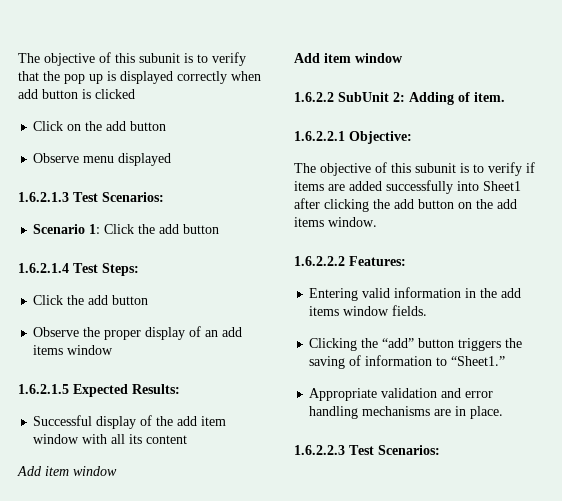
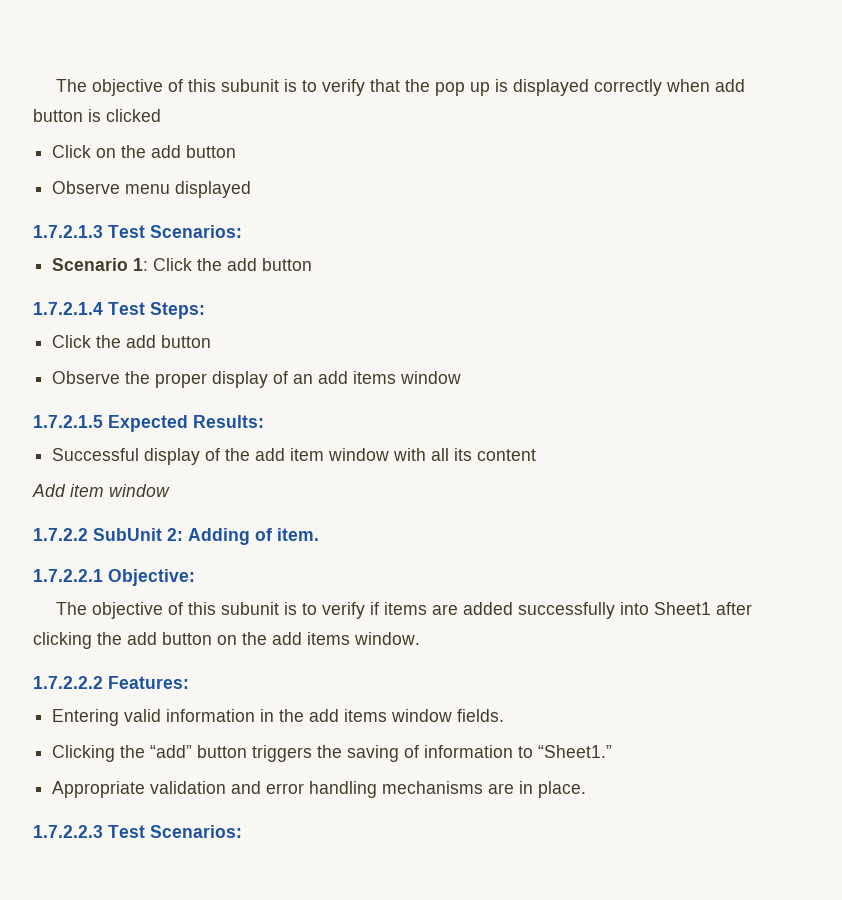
[18,192,69,202] 1.6.2.1.3 -> [33,225,103,238] 1.7.2.1.3
[18,263,69,273] 1.6.2.1.4 -> [33,302,103,315] 1.7.2.1.4
[18,384,69,394] 1.6.2.1.5 -> [33,415,103,428] 1.7.2.1.5
[294,53,403,63] [294,92,334,102] Add item window // 1.6.2.2 -> [33,528,88,541] 1.7.2.2
[294,131,345,141] 1.6.2.2.1 -> [33,569,103,582] 1.7.2.2.1
[294,256,345,266] 1.6.2.2.2 -> [33,676,103,689] 1.7.2.2.2
[294,445,345,455] 1.6.2.2.3 -> [33,825,103,838] 1.7.2.2.3

